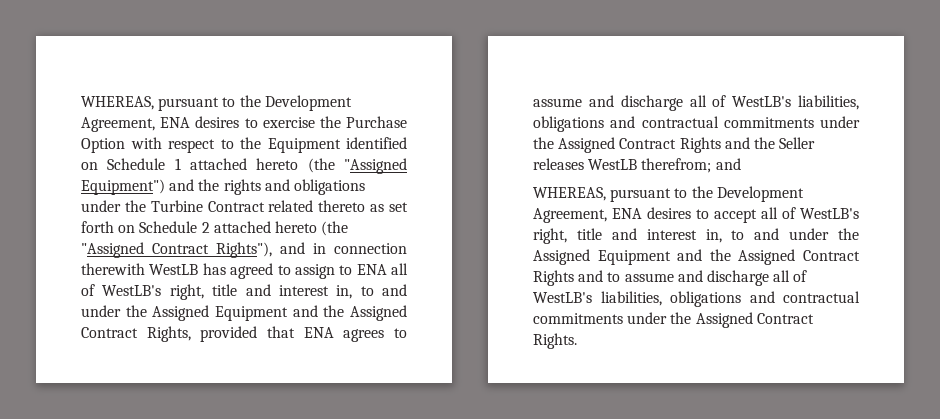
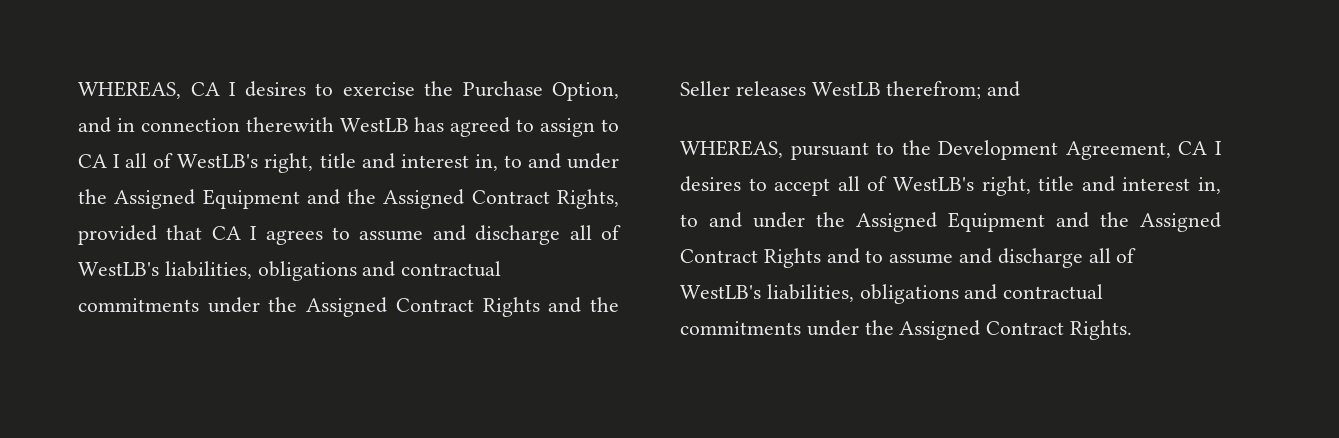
[81,95,352,111] [81,117,191,132] WHEREAS, pursuant to the Development Agreement, ENA -> [78,81,236,99] WHEREAS, CA I
[81,137,407,153] [81,158,407,174] [81,179,365,195] [81,200,408,212] [81,221,349,236] [81,242,272,258] Option with respect to the Equipment identified on Schedule 1 attached hereto (the "Assigned Equipment") and the rights and obligations under the Turbine Contract related thereto as set forth on Schedule 2 attached hereto (the "Assigned Contract Rights"), -> [552,82,619,101] Option,
[356,264,387,275] ENA -> [78,154,121,168] CA I
[303,327,334,338] ENA -> [211,226,258,240] CA I
[612,208,642,219] ENA -> [1178,141,1222,155] CA I

